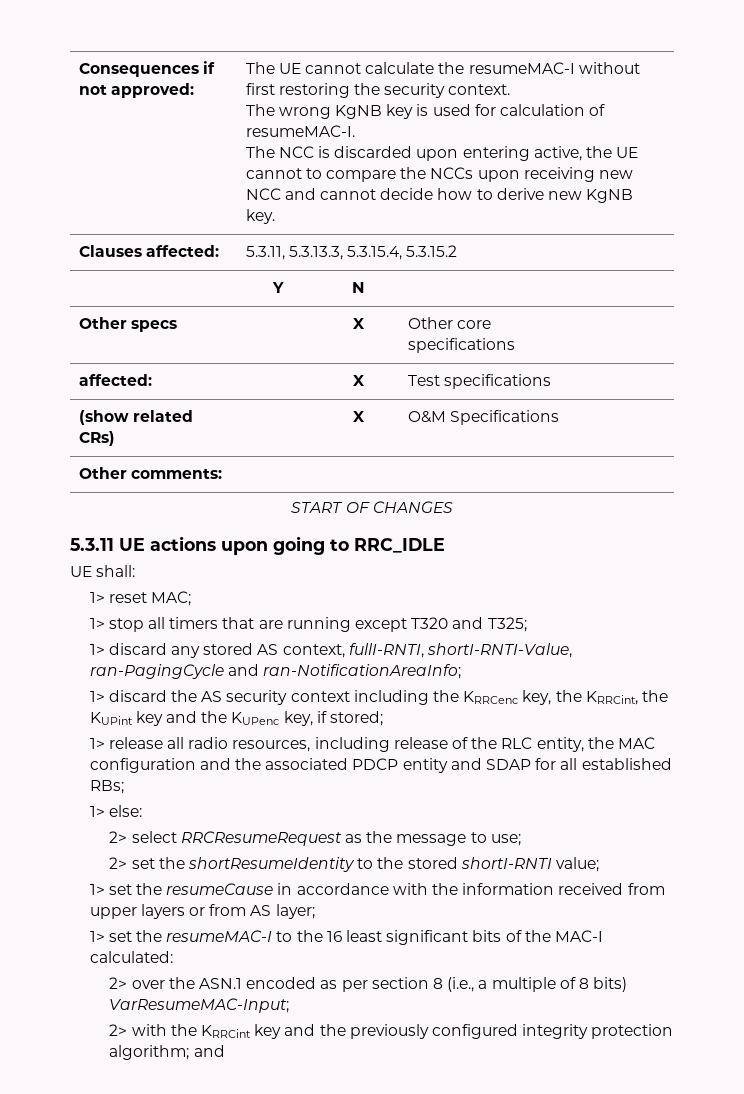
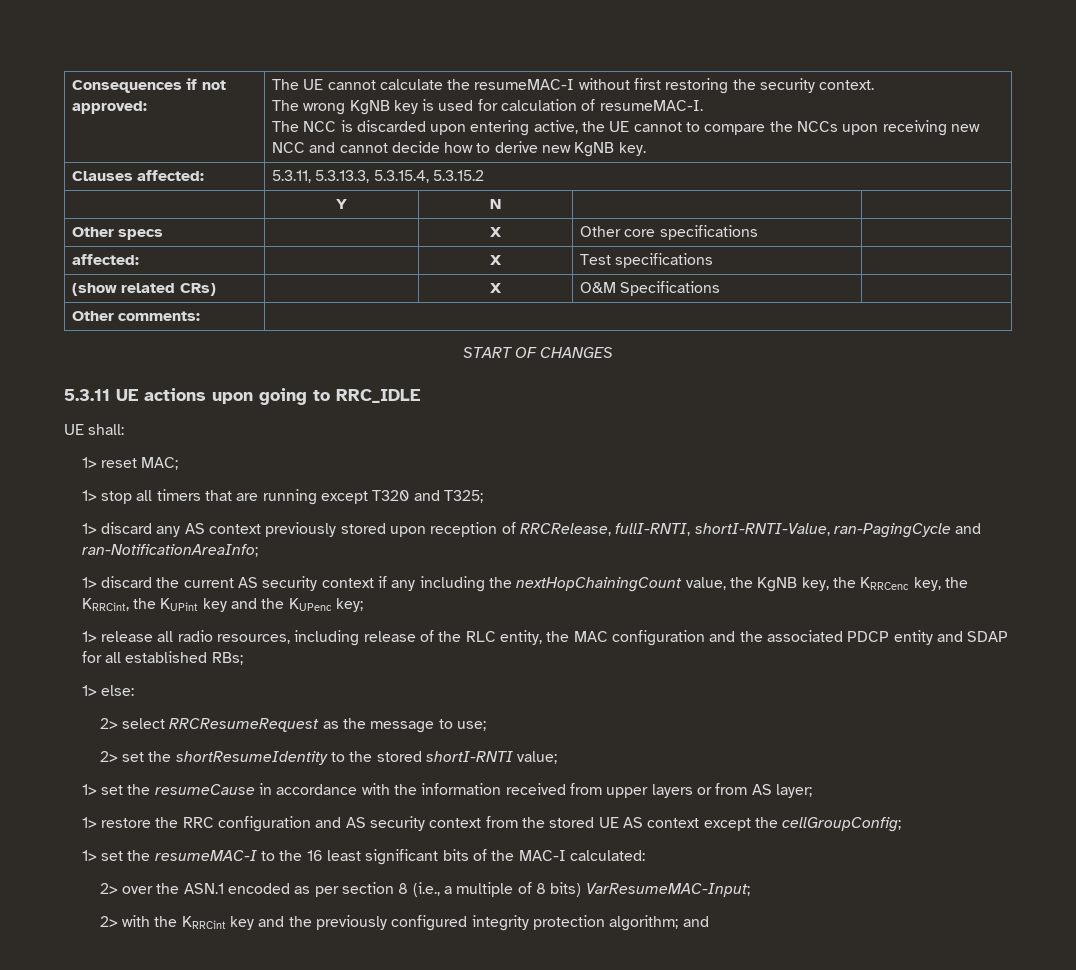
[203,643,345,658] stored AS context, -> [184,522,612,537] AS context previously stored upon reception of RRCRelease,
[201,690,429,705] AS security context including -> [183,576,829,592] current AS security context if any including the nextHopChainingCount value, the KgNB key,
[283,711,384,726] key, if stored; -> [336,598,364,612] key;
(315, 911) none -> [81,816,902,832] // 1> restore the RRC configuration and AS security context from the stored UE AS context except the cellGroupConfig;

